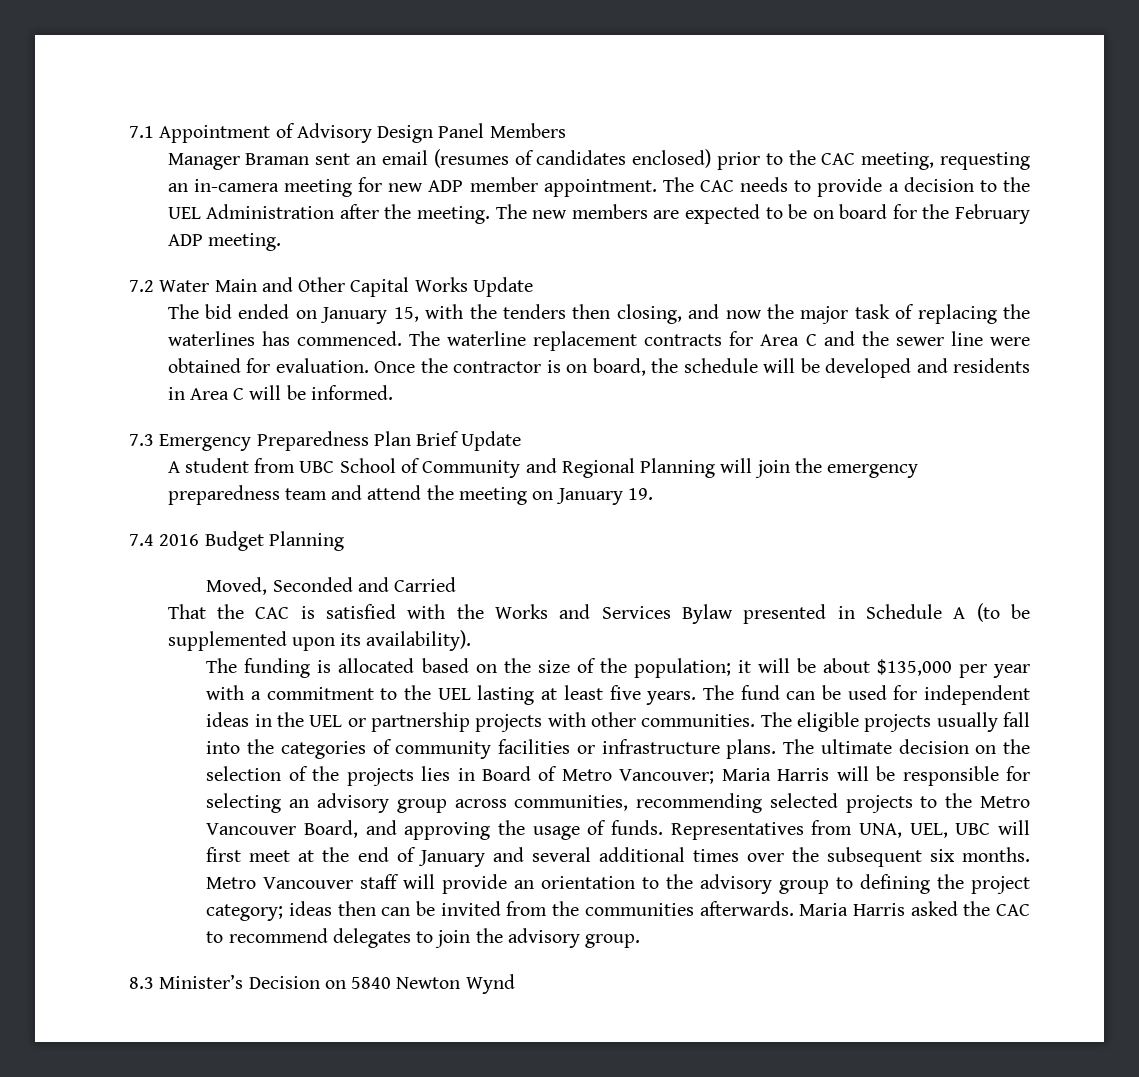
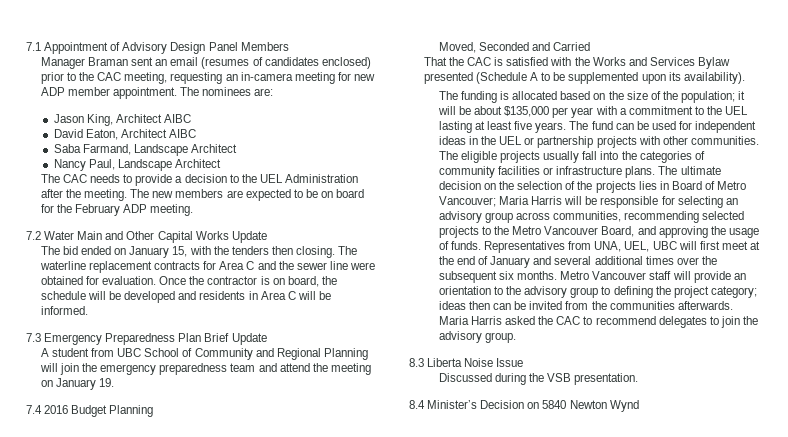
(694, 184) none -> [202,87,274,96] [53,114,191,126] [53,129,196,140] [53,144,237,156] [53,159,221,171] [40,174,60,183] nominees are: // Jason King, Architect AIBC // David Eaton, Architect AIBC // Saba Farmand, Landscape Architect // Nancy Paul, Landscape Architect // The
[616,304,1031,324] [167,331,402,346] closing, and now the major task of replacing the waterlines has commenced. -> [295,246,335,258] closing.
[837,603,1000,622] in Schedule A (to -> [476,72,551,84] (Schedule A to
(154, 983) none -> [427,358,524,367] [438,373,639,385] [409,400,425,409] Liberta Noise Issue // Discussed during the VSB presentation. // 8.4

